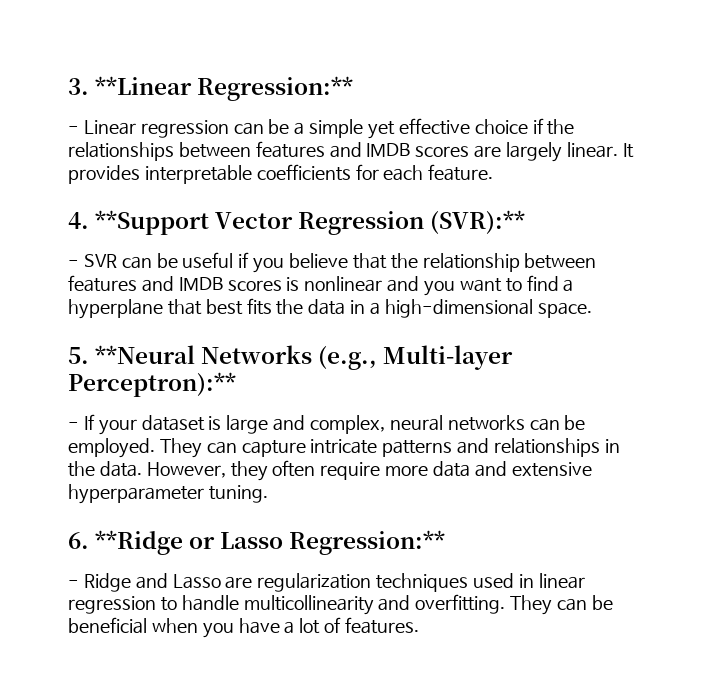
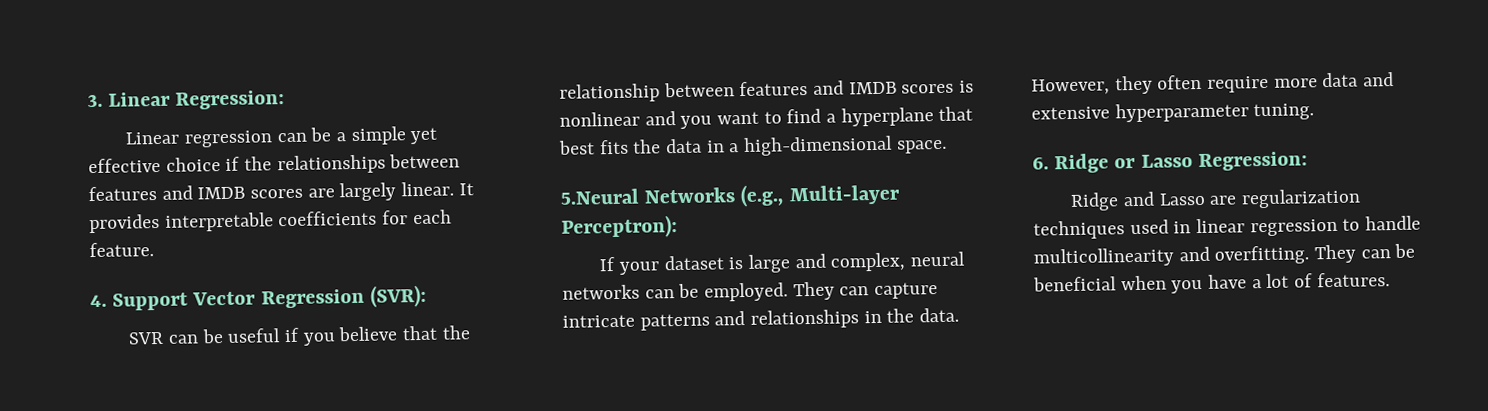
[95,76,354,101] [68,126,79,133] **Linear Regression:** // - -> [108,90,286,110] Linear Regression: //
[95,210,210,235] **Support -> [112,292,189,311] Support
[430,210,526,234] [68,260,79,267] (SVR):** // - -> [369,284,427,308] (SVR): //
[68,345,196,364] 5. **Neural -> [560,188,639,205] 5.Neural
[68,372,236,397] [68,422,79,429] Perceptron):** // - -> [561,215,678,239] Perceptron): //
[95,530,184,555] **Ridge -> [1054,153,1110,174] Ridge
[289,530,446,555] [68,580,79,587] Regression:** // - -> [1197,151,1308,172] Regression: //

